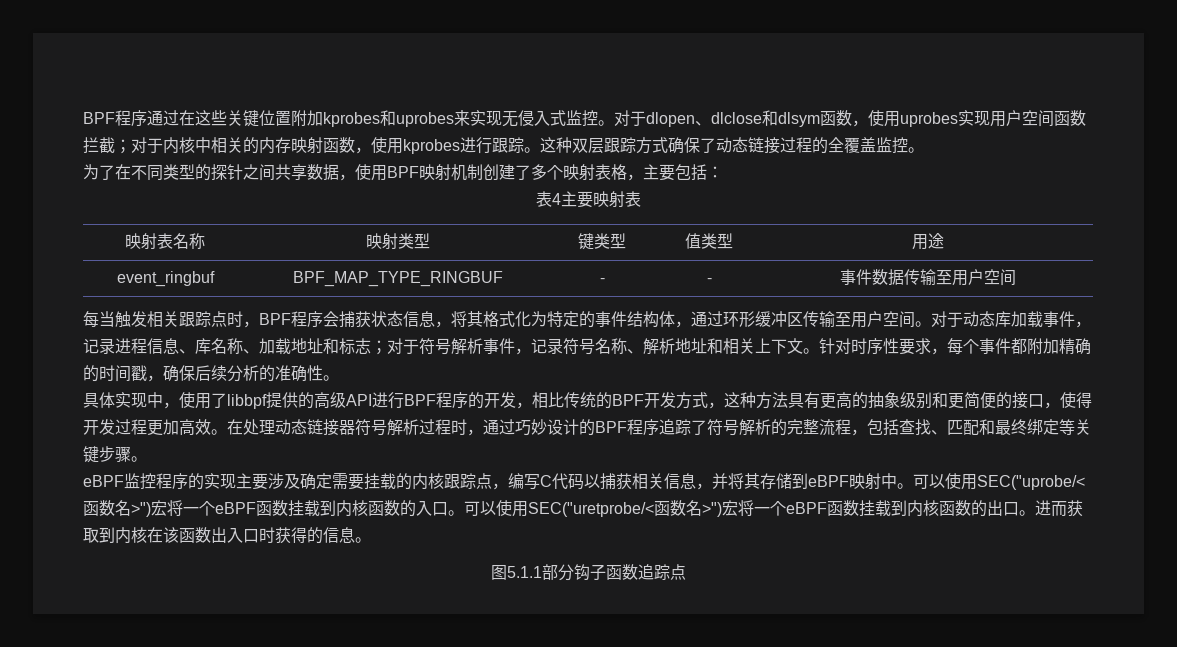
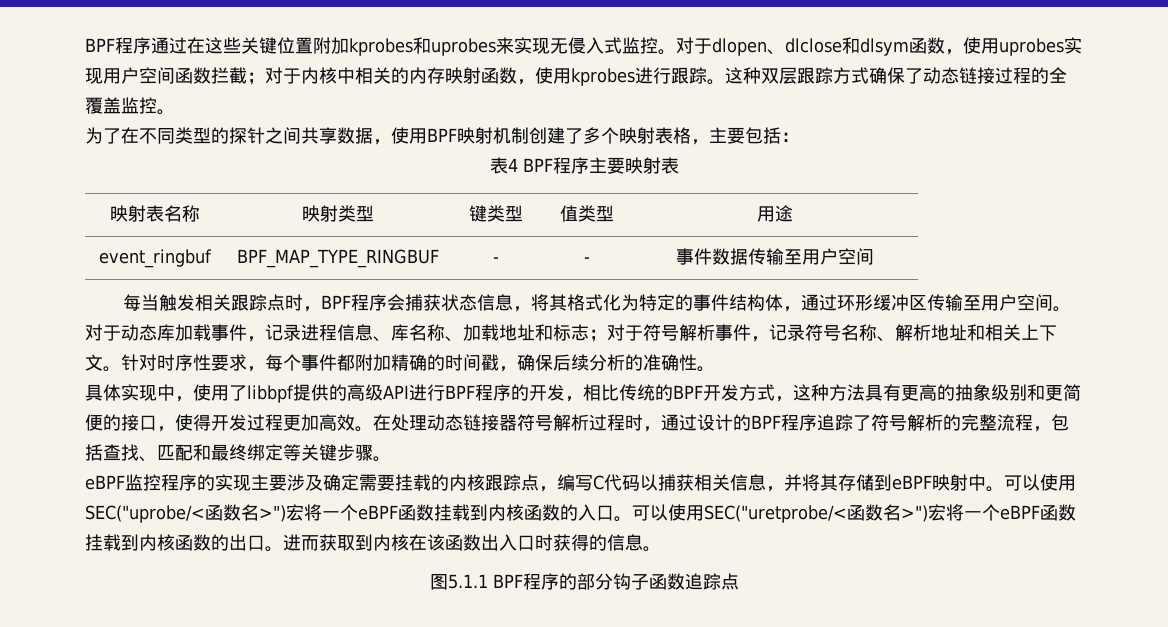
(561, 199) none -> [522,157,589,174] BPF程序
[515,419,547,436] 巧妙 -> (697, 422) none
(542, 572) none -> [492,573,577,590] BPF程序的

